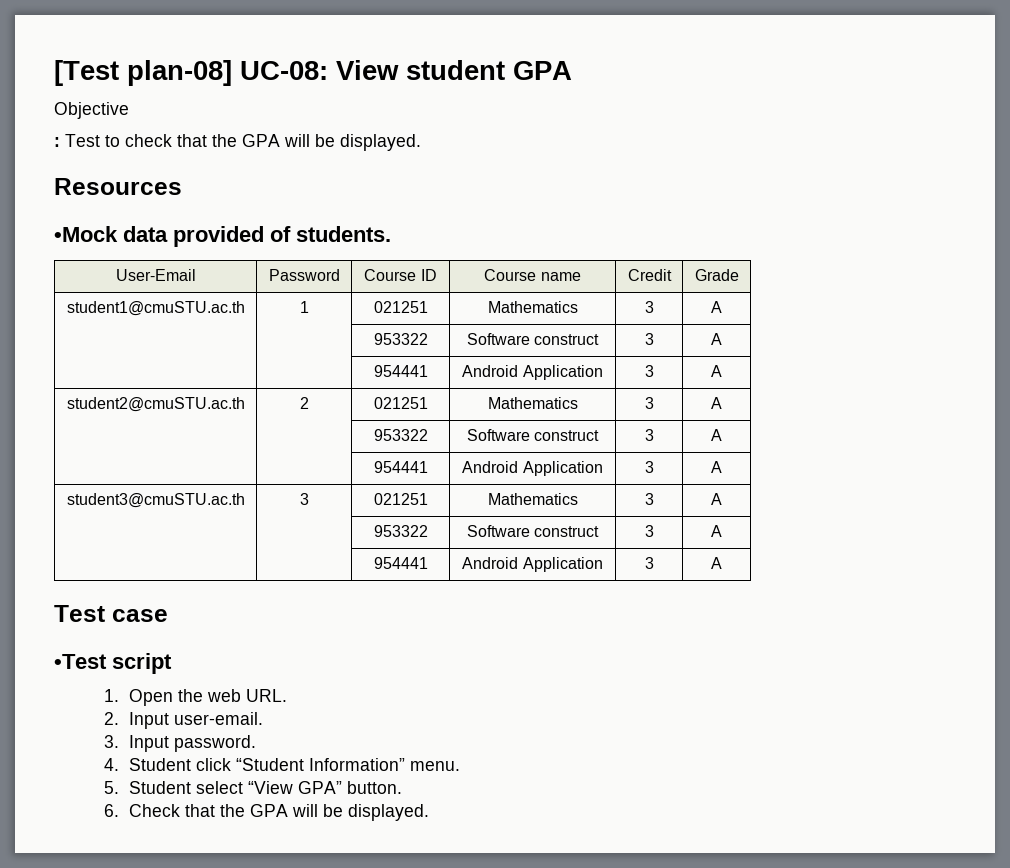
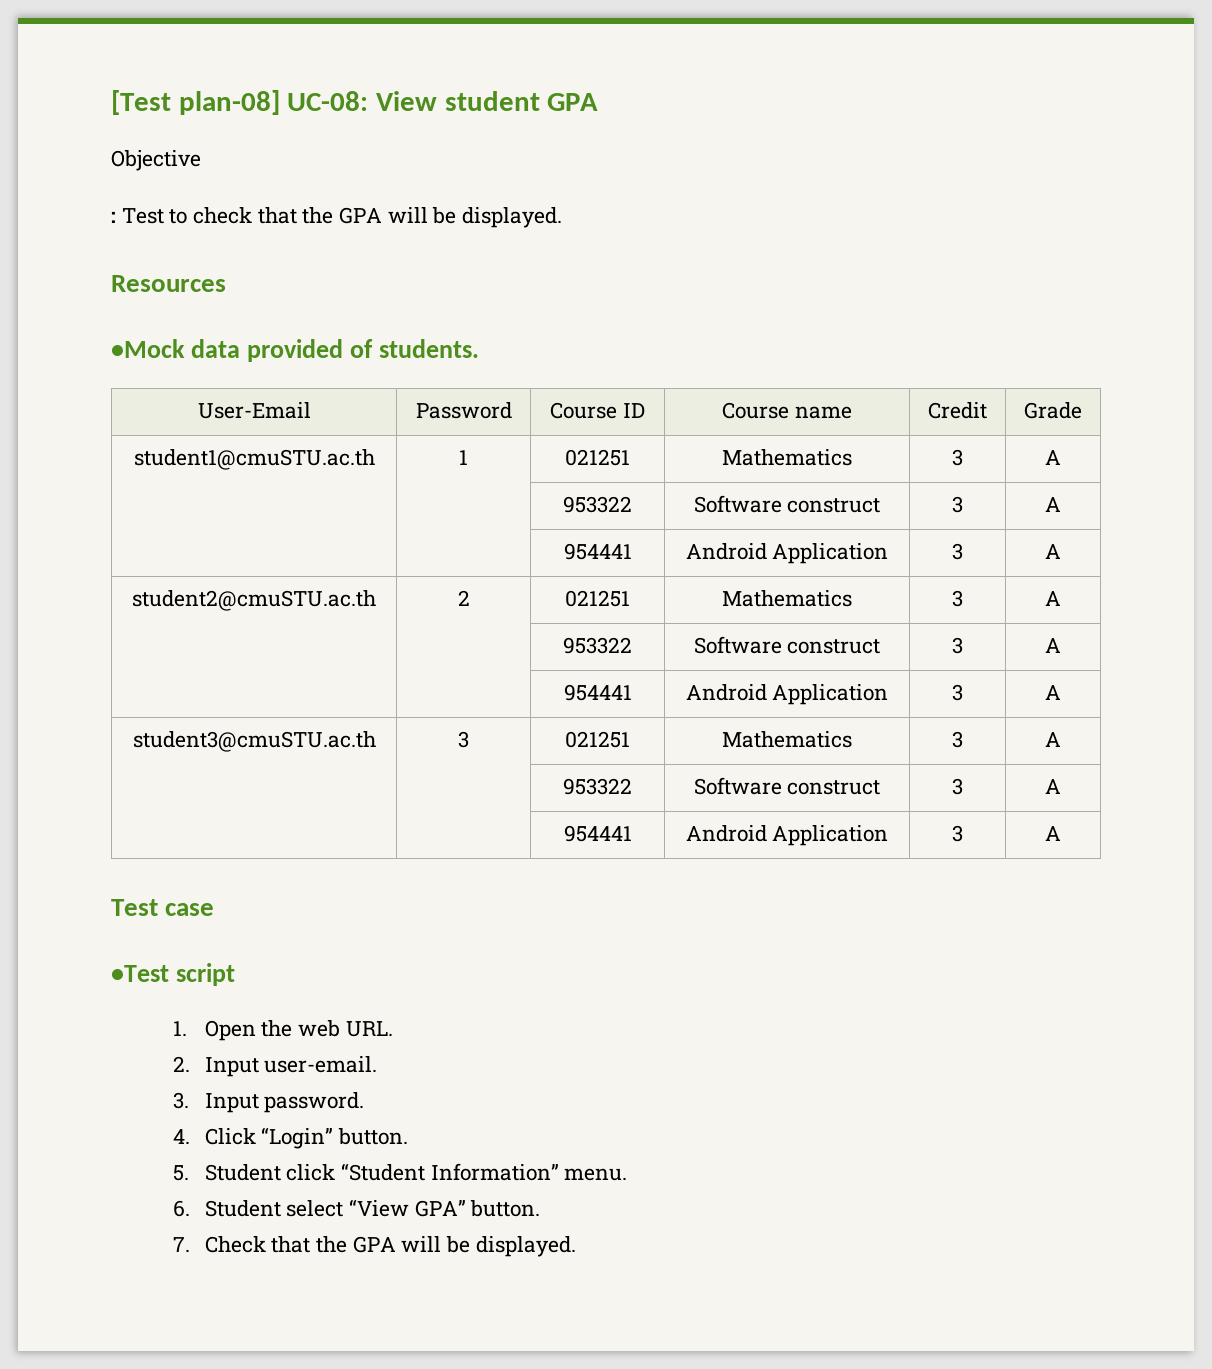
(120, 764) none -> [204,1127,408,1149] [173,1165,190,1181] Click “Login” button. // 5.
[104,781,120,794] 5. -> [173,1200,191,1217] 6.
[104,804,120,817] 6. -> [173,1237,191,1252] 7.

